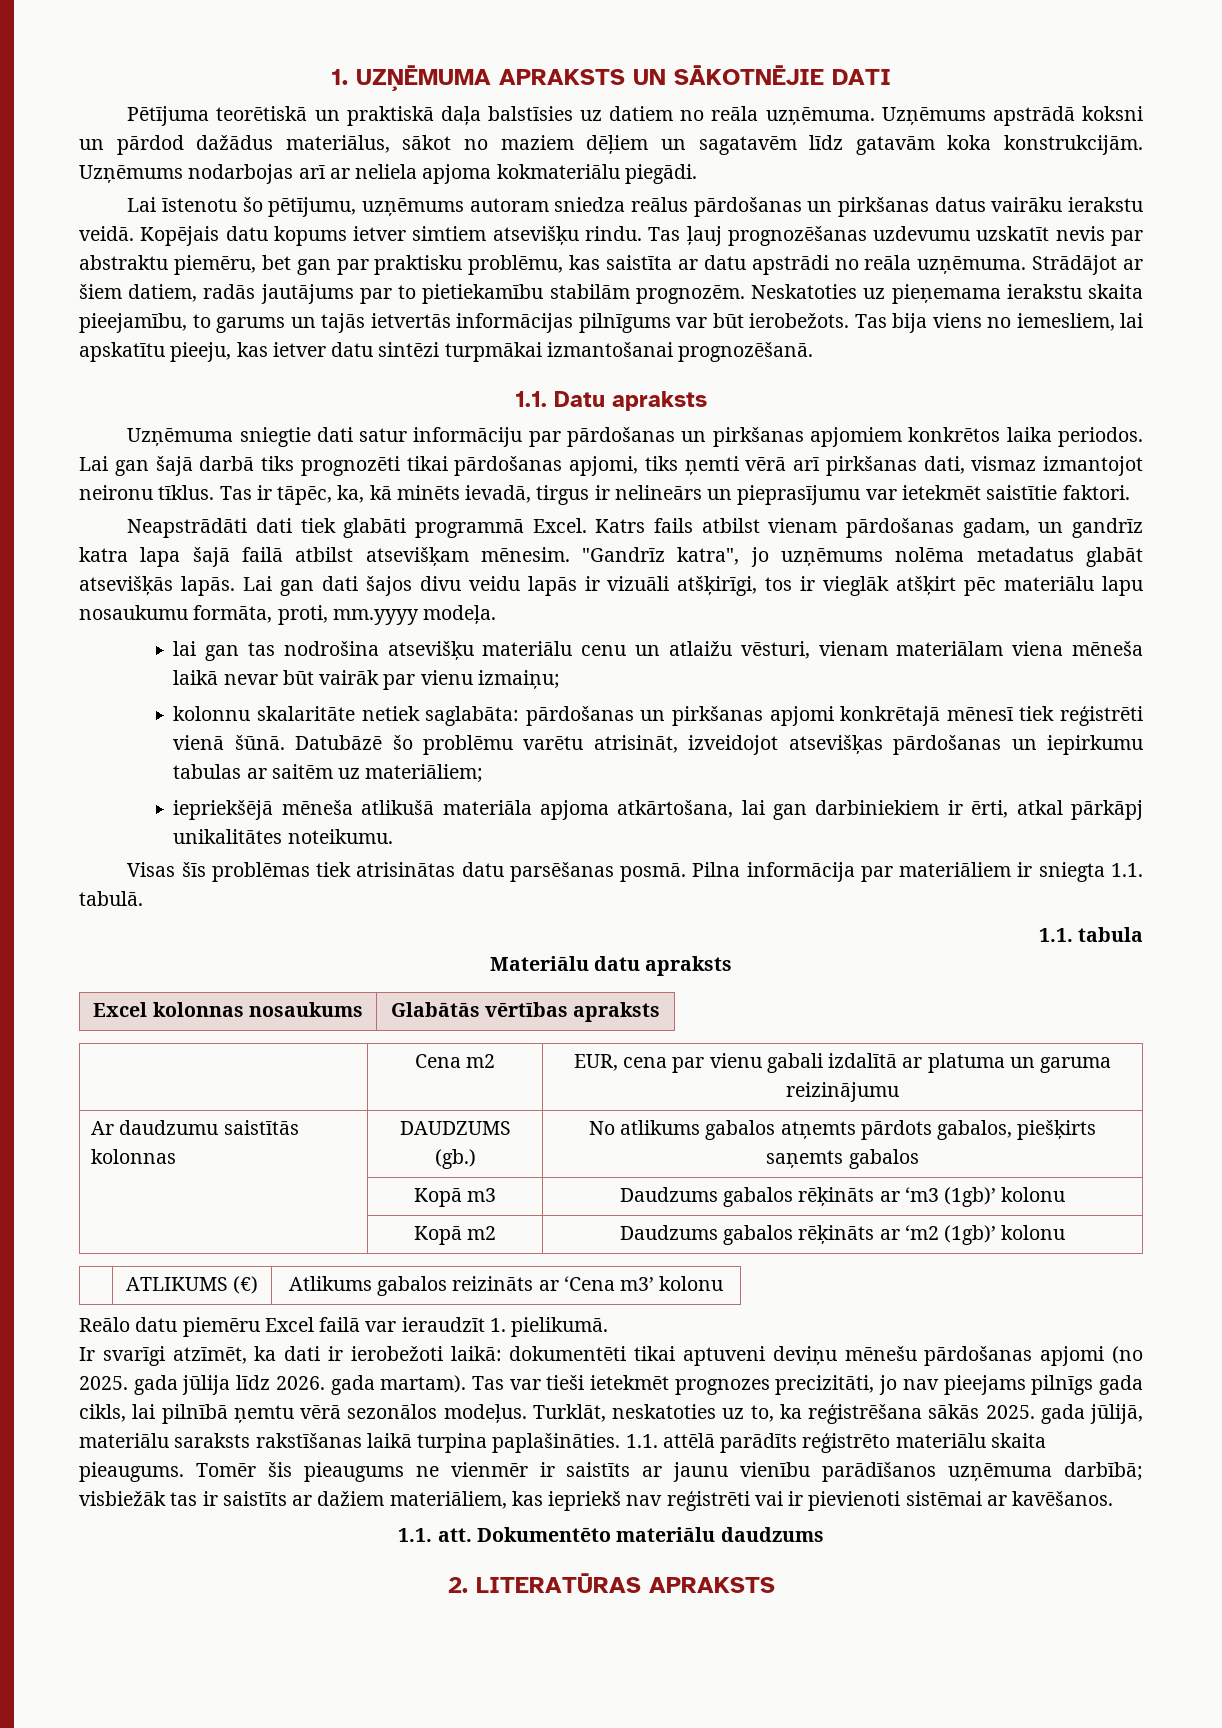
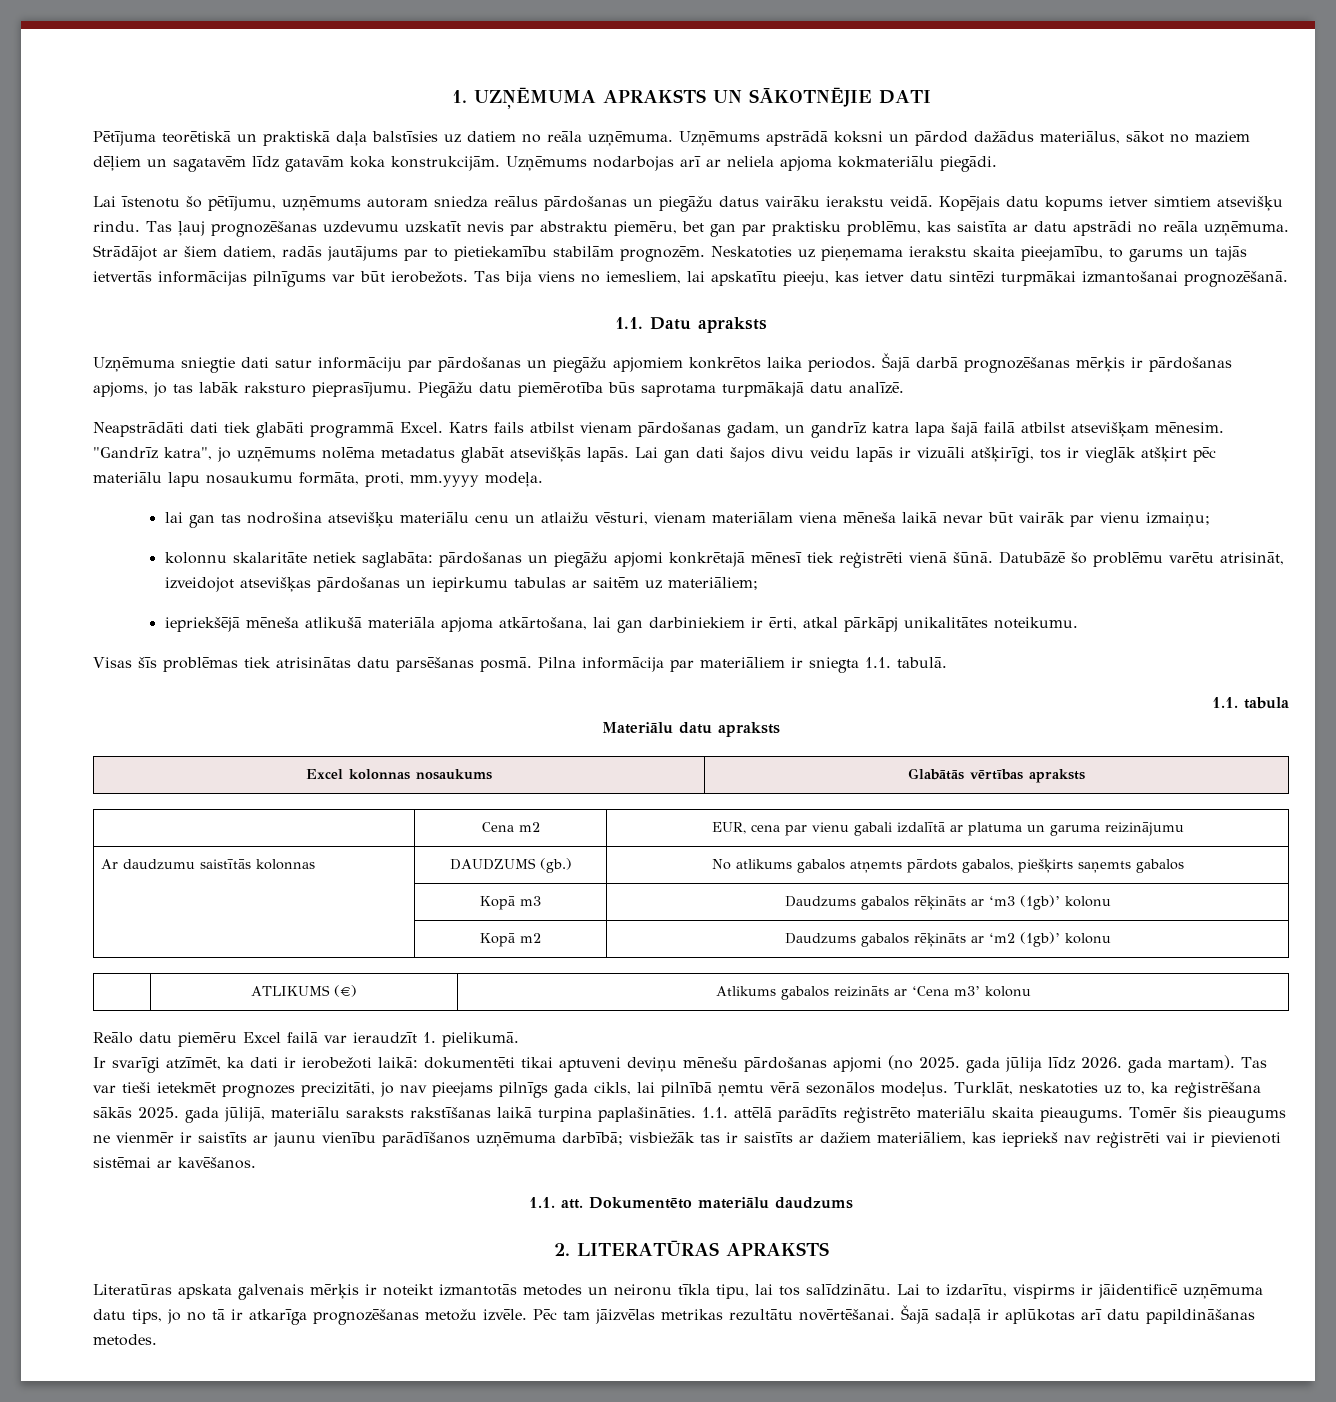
[837,197,929,217] pirkšanas -> [659,196,713,212] piegāžu
[712,427,804,447] pirkšanas -> [553,357,607,373] piegāžu
[79,456,1143,476] [79,485,1130,505] Lai gan šajā darbā tiks prognozēti tikai pārdošanas apjomi, tiks ņemti vērā arī pirkšanas dati, vismaz izmantojot neironu tīklus. Tas ir tāpēc, ka, kā minēts ievadā, tirgus ir nelineārs un pieprasījumu var ietekmēt saistītie faktori. -> [882,353,1232,373] [93,382,904,398] Šajā darbā prognozēšanas mērķis ir pārdošanas apjoms, jo tas labāk raksturo pieprasījumu. Piegāžu datu piemērotība būs saprotama turpmākajā datu analīzē.
[671,706,763,726] pirkšanas -> [553,552,608,568] piegāžu
(775, 1585) none -> [93,1284,1263,1300] [93,1305,1255,1325] [93,1334,157,1346] // Literatūras apskata galvenais mērķis ir noteikt izmantotās metodes un neironu tīkla tipu, lai tos salīdzinātu. Lai to izdarītu, vispirms ir jāidentificē uzņēmuma datu tips, jo no tā ir atkarīga prognozēšanas metožu izvēle. Pēc tam jāizvēlas metrikas rezultātu novērtēšanai. Šajā sadaļā ir aplūkotas arī datu papildināšanas metodes.

